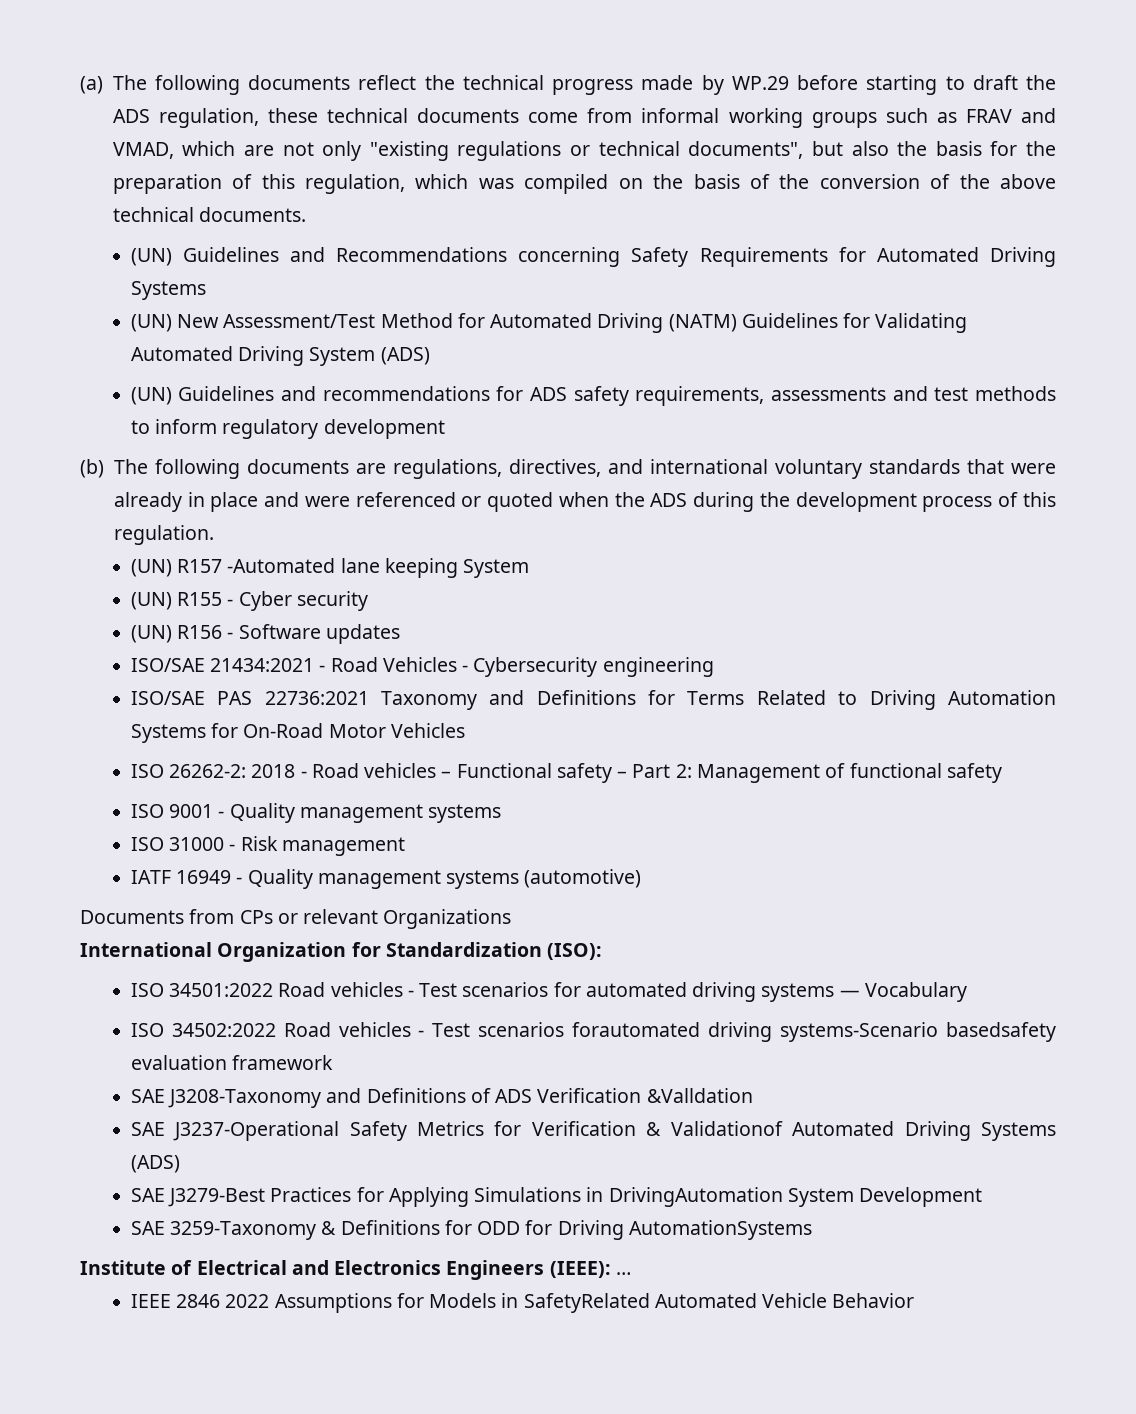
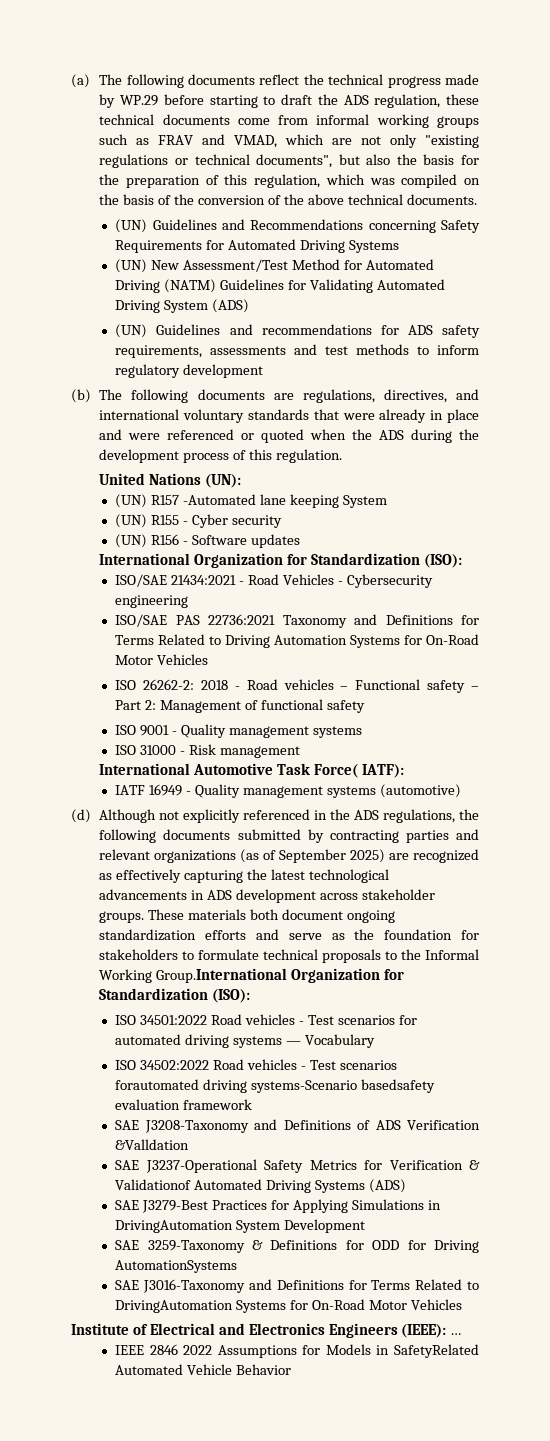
(214, 535) none -> [99,473,242,488] // United Nations (UN):
(400, 634) none -> [99,553,463,568] // International Organization for Standardization (ISO):
(405, 846) none -> [99,763,405,778] // International Automotive Task Force( IATF):
[80,909,512,929] [80,942,212,957] Documents from CPs or relevant Organizations // International -> [71,809,479,823] [99,829,479,843] [99,849,479,863] [99,869,389,883] [99,889,435,903] [99,909,395,923] [99,929,479,941] [99,949,480,963] [99,968,288,983] (d) Although not explicitly referenced in the ADS regulations, the following documents submitted by contracting parties and relevant organizations (as of September 2025) are recognized as effectively capturing the latest technological advancements in ADS development across stakeholder groups. These materials both document ongoing standardization efforts and serve as the foundation for stakeholders to formulate technical proposals to the Informal Working Group.International
(812, 1230) none -> [115,1279,479,1293] [115,1299,462,1313] // SAE J3016-Taxonomy and Definitions for Terms Related to DrivingAutomation Systems for On-Road Motor Vehicles

